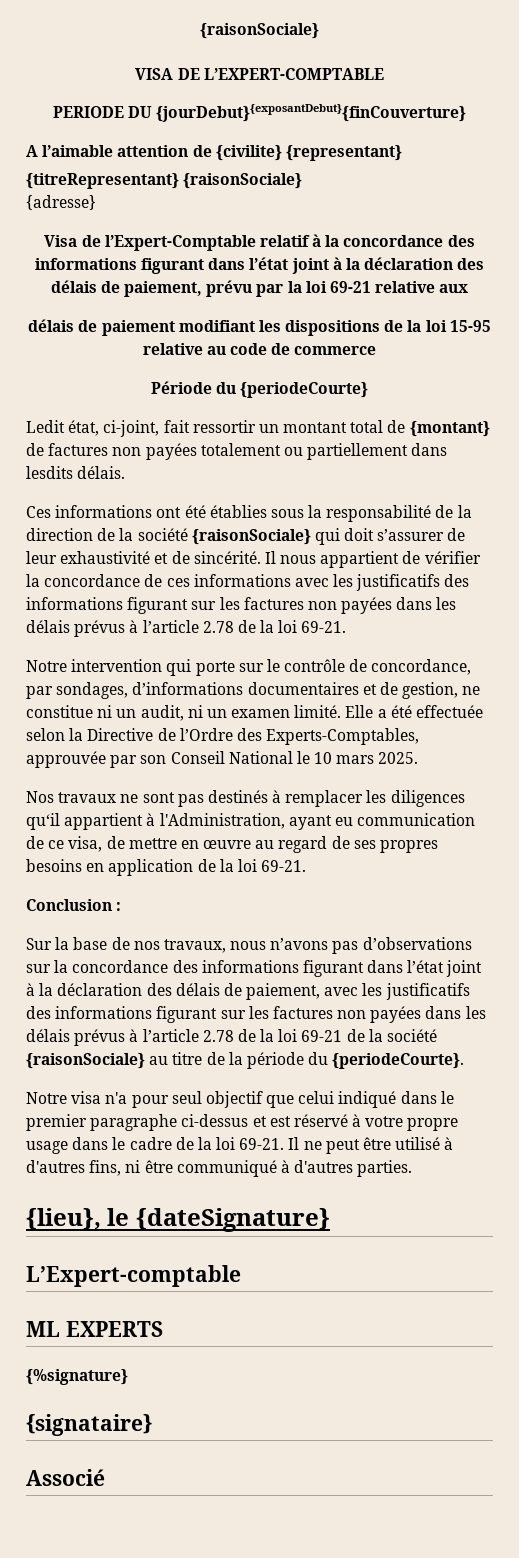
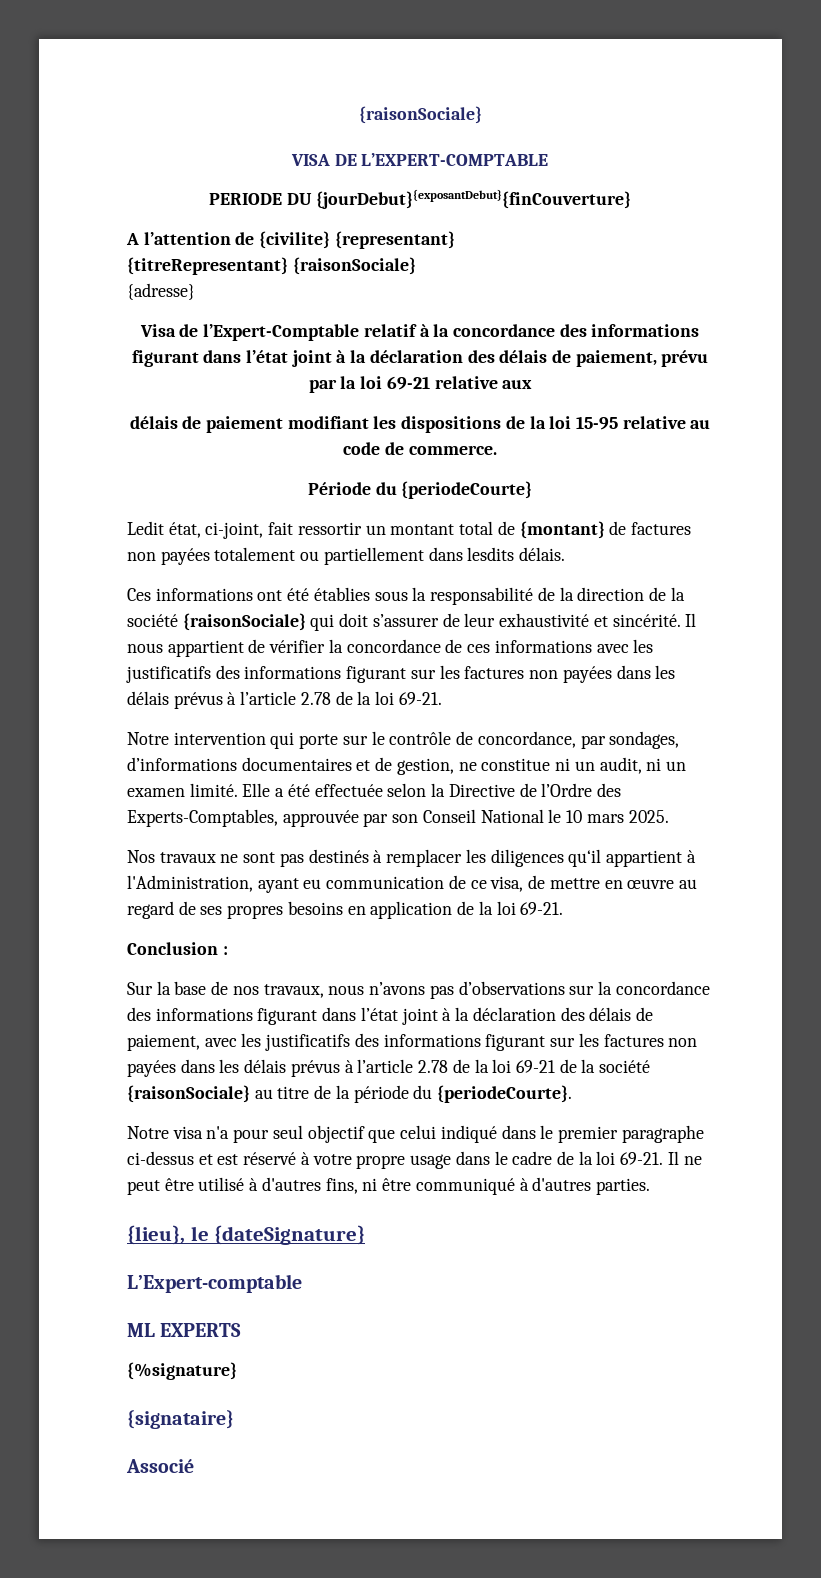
[42,145,189,157] l’aimable attention -> [143,232,231,245] l’attention
[294,346,377,355] commerce -> [408,445,497,455] commerce.
[171,551,190,564] de -> (608, 621) none

